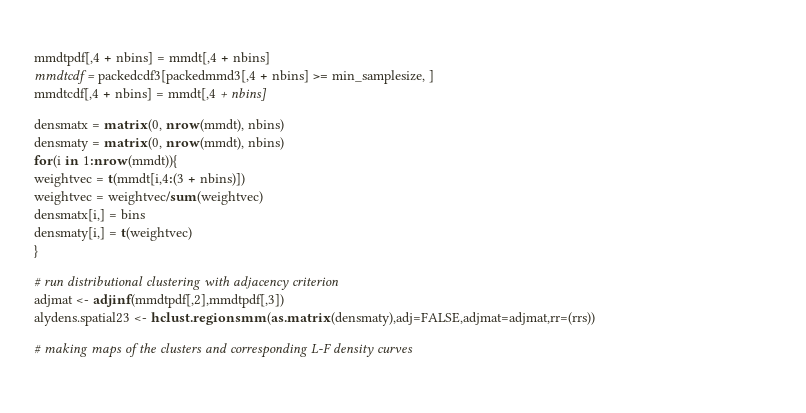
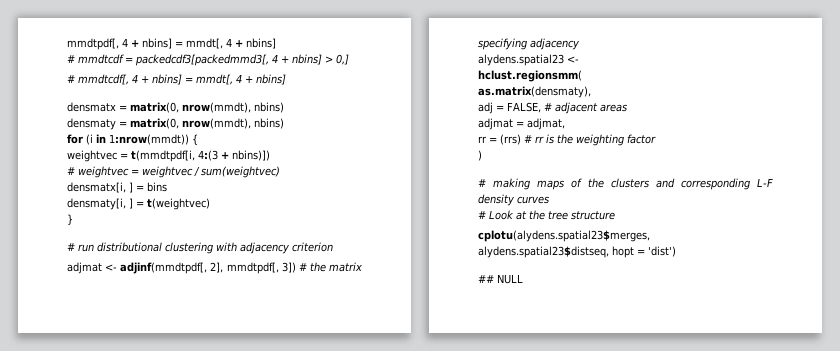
[34,52,270,66] mmdtpdf[,4 + nbins] = mmdt[,4 + nbins] // -> [67,38,276,50] [67,55,75,63] mmdtpdf[, 4 + nbins] = mmdt[, 4 + nbins] // #
[98,70,434,84] [34,88,216,101] packedcdf3[packedmmd3[,4 + nbins] >= min_samplesize, ] // mmdtcdf[,4 + nbins] = mmdt[,4 -> [135,54,349,66] [67,74,242,85] packedcdf3[packedmmd3[, 4 + nbins] > 0,] // # mmdtcdf[, 4 + nbins] = mmdt[, 4
[34,155,177,168] [34,173,184,187] for(i in 1:nrow(mmdt)){ // weightvec = t(mmdt[i,4:(3 -> [67,134,198,145] [67,150,218,162] for (i in 1:nrow(mmdt)) { // weightvec = t(mmdtpdf[i, 4:(3
[34,191,263,205] [34,209,105,222] weightvec = weightvec/sum(weightvec) // densmatx[i,] -> [67,166,280,178] [67,182,133,193] # weightvec = weightvec / sum(weightvec) // densmatx[i, ]
[34,227,105,241] densmaty[i,] -> [67,198,133,210] densmaty[i, ]
[93,294,284,308] [34,312,595,326] adjinf(mmdtpdf[,2],mmdtpdf[,3]) // alydens.spatial23 <- hclust.regionsmm(as.matrix(densmaty),adj=FALSE,adjmat=adjmat,rr=(rrs)) -> [120,262,362,274] [478,38,579,50] [478,54,579,66] [478,70,582,82] [478,86,591,98] [478,102,627,114] [478,118,565,130] [478,134,656,146] [478,150,482,161] adjinf(mmdtpdf[, 2], mmdtpdf[, 3]) # the matrix specifying adjacency // alydens.spatial23 <- // hclust.regionsmm( // as.matrix(densmaty), // adj = FALSE, # adjacent areas // adjmat = adjmat, // rr = (rrs) # rr is the weighting factor // )
(413, 349) none -> [478,210,615,220] [478,230,650,242] [478,246,676,258] [478,274,523,284] // # Look at the tree structure // cplotu(alydens.spatial23$merges, alydens.spatial23$distseq, hopt = 'dist') // ## NULL

